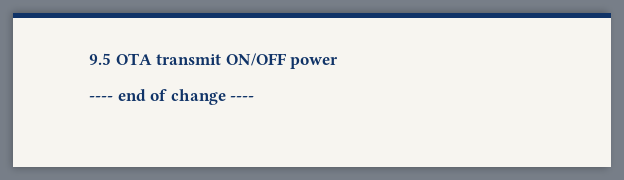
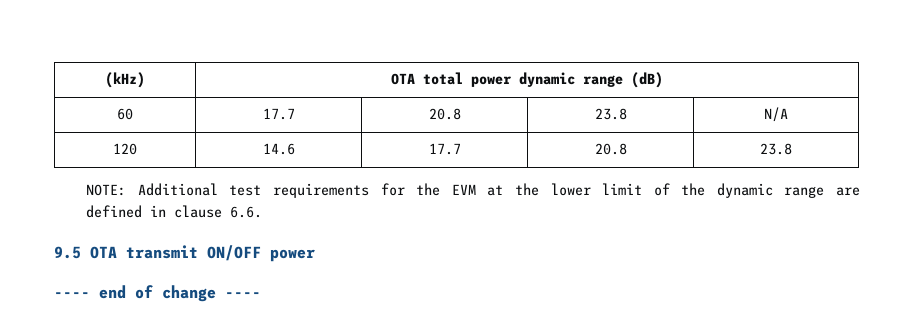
(89, 59) none -> [105,72,145,88] [391,72,663,88] [117,108,133,120] [262,108,295,120] [428,108,461,120] [594,108,627,120] [764,107,788,122] [113,143,137,155] [262,143,295,155] [428,143,461,155] [594,143,627,155] [760,143,792,155] [86,183,860,198] [86,205,263,218] (kHz) | OTA total power dynamic range (dB) // 60 | 17.7 | 20.8 | 23.8 | N/A // 120 | 14.6 | 17.7 | 20.8 | 23.8 // NOTE: Additional test requirements for the EVM at the lower limit of the dynamic range are defined in clause 6.6. //

